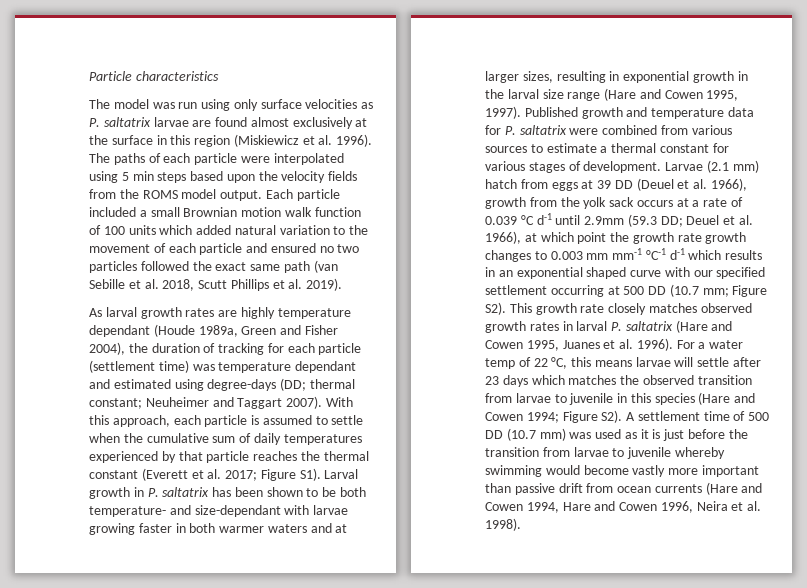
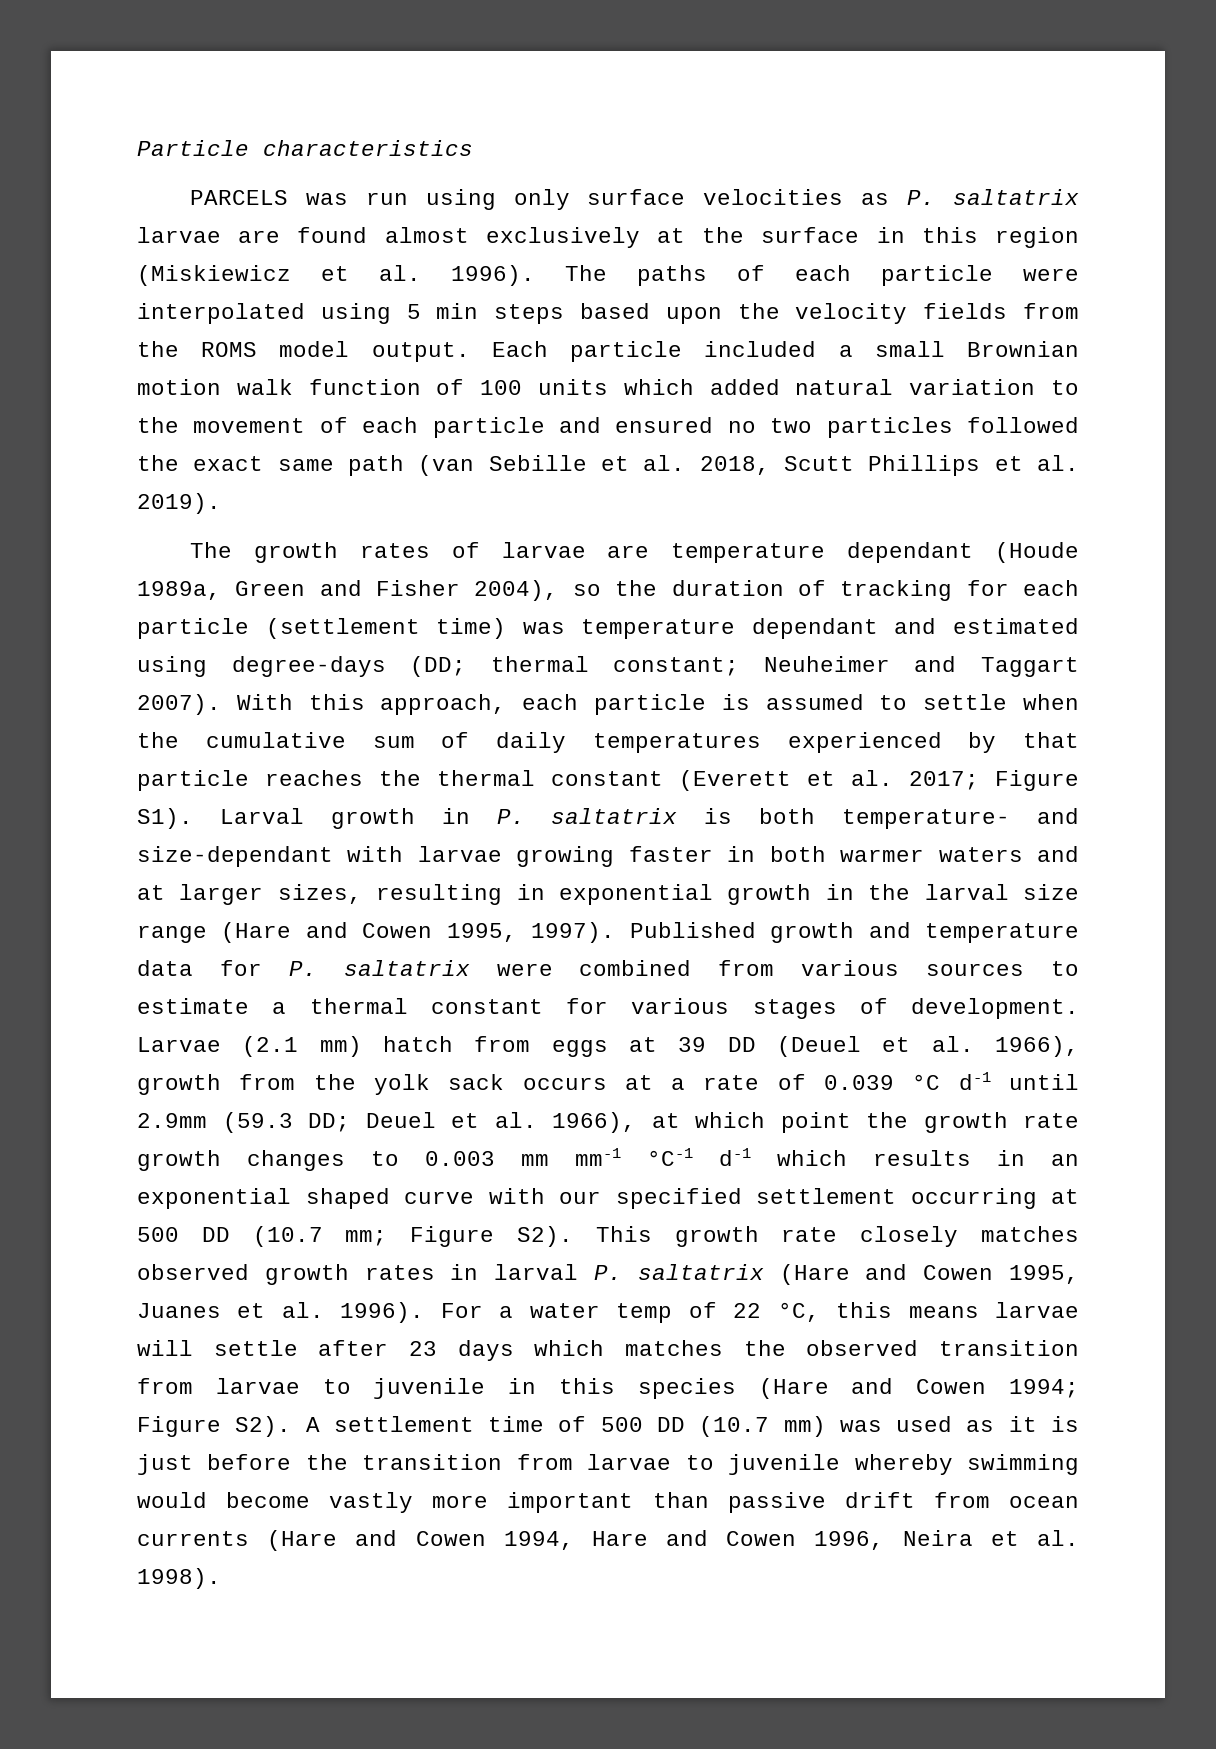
[89,99,149,109] The model -> [190,190,289,205] PARCELS
[89,307,275,319] As larval growth rates are highly -> [190,542,650,563] The growth rates of larvae are
(125, 348) none -> [572,584,601,596] so
[212,487,337,497] has been shown to be -> [704,808,733,824] is

